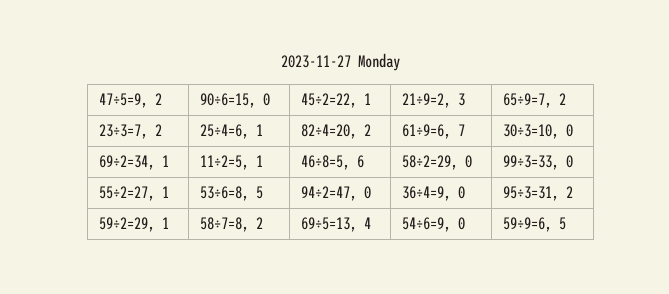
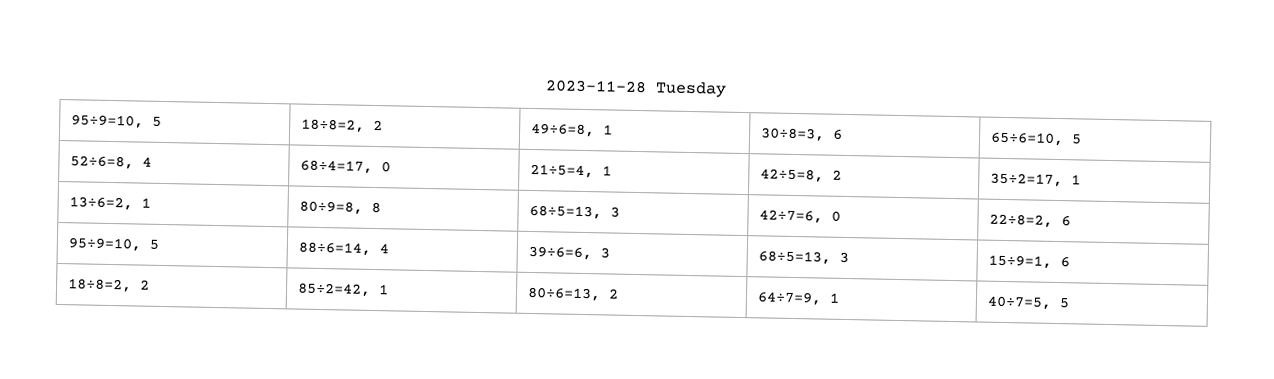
[281,53,400,71] [98,93,162,108] [199,93,270,108] [300,93,371,108] [401,93,465,108] [502,93,566,108] [98,124,162,139] [199,124,263,139] [300,124,371,139] [401,124,465,139] [502,124,573,139] [98,155,169,170] [199,155,263,170] [300,155,364,170] [401,155,472,170] [502,155,573,170] [98,186,169,201] [199,186,263,201] [300,186,371,201] [401,186,465,201] [502,186,573,201] [98,217,169,232] [199,217,263,232] [300,217,371,232] [401,217,465,232] [502,217,552,232] 2023-11-27 Monday // 47÷5=9, 2 | 90÷6=15, 0 | 45÷2=22, 1 | 21÷9=2, 3 | 65÷9=7, 2 // 23÷3=7, 2 | 25÷4=6, 1 | 82÷4=20, 2 | 61÷9=6, 7 | 30÷3=10, 0 // 69÷2=34, 1 | 11÷2=5, 1 | 46÷8=5, 6 | 58÷2=29, 0 | 99÷3=33, 0 // 55÷2=27, 1 | 53÷6=8, 5 | 94÷2=47, 0 | 36÷4=9, 0 | 95÷3=31, 2 // 59÷2=29, 1 | 58÷7=8, 2 | 69÷5=13, 4 | 54÷6=9, 0 | 59÷9=6, -> [545,79,727,98] [70,114,162,129] [300,118,383,133] [529,122,613,138] [759,127,843,142] [989,131,1082,147] [69,155,152,170] [299,159,391,174] [529,163,612,179] [759,168,842,183] [989,172,1081,188] [68,196,151,211] [298,200,381,215] [528,204,620,220] [758,209,841,224] [988,213,1071,228] [67,237,159,252] [297,241,389,256] [527,245,610,261] [757,250,849,265] [987,254,1070,269] [66,278,150,293] [296,282,389,297] [526,286,619,302] [756,291,840,306] [986,295,1052,310] 2023-11-28 Tuesday // 95÷9=10, 5 | 18÷8=2, 2 | 49÷6=8, 1 | 30÷8=3, 6 | 65÷6=10, 5 // 52÷6=8, 4 | 68÷4=17, 0 | 21÷5=4, 1 | 42÷5=8, 2 | 35÷2=17, 1 // 13÷6=2, 1 | 80÷9=8, 8 | 68÷5=13, 3 | 42÷7=6, 0 | 22÷8=2, 6 // 95÷9=10, 5 | 88÷6=14, 4 | 39÷6=6, 3 | 68÷5=13, 3 | 15÷9=1, 6 // 18÷8=2, 2 | 85÷2=42, 1 | 80÷6=13, 2 | 64÷7=9, 1 | 40÷7=5,

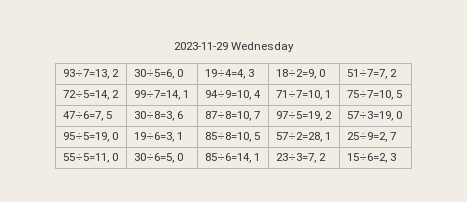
[545,79,727,98] [70,114,162,129] [300,118,383,133] [529,122,613,138] [759,127,843,142] [989,131,1082,147] [69,155,152,170] [299,159,391,174] [529,163,612,179] [759,168,842,183] [989,172,1081,188] [68,196,151,211] [298,200,381,215] [528,204,620,220] [758,209,841,224] [988,213,1071,228] [67,237,159,252] [297,241,389,256] [527,245,610,261] [757,250,849,265] [987,254,1070,269] [66,278,150,293] [296,282,389,297] [526,286,619,302] [756,291,840,306] [986,295,1070,310] 2023-11-28 Tuesday // 95÷9=10, 5 | 18÷8=2, 2 | 49÷6=8, 1 | 30÷8=3, 6 | 65÷6=10, 5 // 52÷6=8, 4 | 68÷4=17, 0 | 21÷5=4, 1 | 42÷5=8, 2 | 35÷2=17, 1 // 13÷6=2, 1 | 80÷9=8, 8 | 68÷5=13, 3 | 42÷7=6, 0 | 22÷8=2, 6 // 95÷9=10, 5 | 88÷6=14, 4 | 39÷6=6, 3 | 68÷5=13, 3 | 15÷9=1, 6 // 18÷8=2, 2 | 85÷2=42, 1 | 80÷6=13, 2 | 64÷7=9, 1 | 40÷7=5, 5 -> [173,42,295,52] [62,69,120,79] [133,69,184,79] [204,69,255,79] [275,69,326,79] [346,69,398,79] [62,90,120,100] [133,90,190,100] [204,90,262,100] [275,90,332,100] [346,90,403,100] [62,111,113,121] [133,111,184,121] [204,111,261,121] [275,111,333,121] [346,111,403,121] [62,132,119,142] [133,132,184,142] [204,132,261,142] [275,132,332,142] [346,132,397,142] [62,153,119,163] [133,153,184,163] [204,153,261,163] [275,153,327,163] [346,153,397,163] 2023-11-29 Wednesday // 93÷7=13, 2 | 30÷5=6, 0 | 19÷4=4, 3 | 18÷2=9, 0 | 51÷7=7, 2 // 72÷5=14, 2 | 99÷7=14, 1 | 94÷9=10, 4 | 71÷7=10, 1 | 75÷7=10, 5 // 47÷6=7, 5 | 30÷8=3, 6 | 87÷8=10, 7 | 97÷5=19, 2 | 57÷3=19, 0 // 95÷5=19, 0 | 19÷6=3, 1 | 85÷8=10, 5 | 57÷2=28, 1 | 25÷9=2, 7 // 55÷5=11, 0 | 30÷6=5, 0 | 85÷6=14, 1 | 23÷3=7, 2 | 15÷6=2, 3

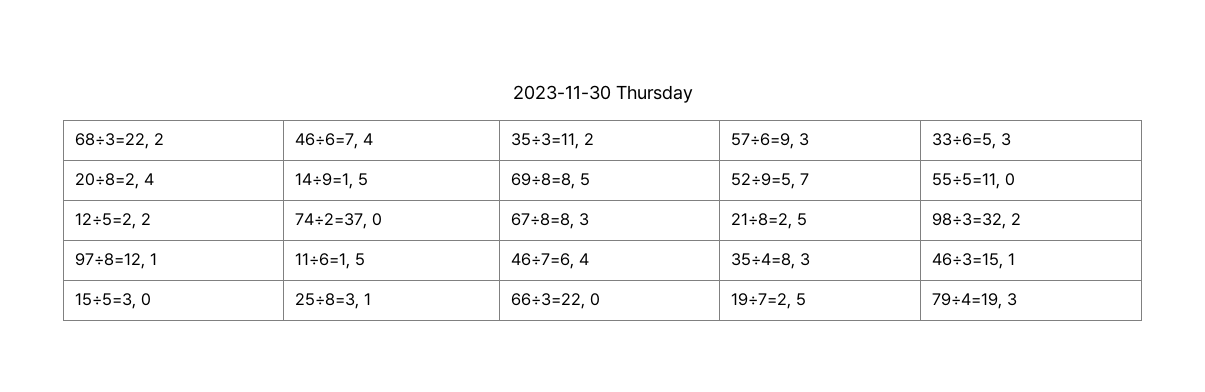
[173,42,295,52] [62,69,120,79] [133,69,184,79] [204,69,255,79] [275,69,326,79] [346,69,398,79] [62,90,120,100] [133,90,190,100] [204,90,262,100] [275,90,332,100] [346,90,403,100] [62,111,113,121] [133,111,184,121] [204,111,261,121] [275,111,333,121] [346,111,403,121] [62,132,119,142] [133,132,184,142] [204,132,261,142] [275,132,332,142] [346,132,397,142] [62,153,119,163] [133,153,184,163] [204,153,261,163] [275,153,327,163] [346,153,387,163] 2023-11-29 Wednesday // 93÷7=13, 2 | 30÷5=6, 0 | 19÷4=4, 3 | 18÷2=9, 0 | 51÷7=7, 2 // 72÷5=14, 2 | 99÷7=14, 1 | 94÷9=10, 4 | 71÷7=10, 1 | 75÷7=10, 5 // 47÷6=7, 5 | 30÷8=3, 6 | 87÷8=10, 7 | 97÷5=19, 2 | 57÷3=19, 0 // 95÷5=19, 0 | 19÷6=3, 1 | 85÷8=10, 5 | 57÷2=28, 1 | 25÷9=2, 7 // 55÷5=11, 0 | 30÷6=5, 0 | 85÷6=14, 1 | 23÷3=7, 2 | 15÷6=2, -> [512,85,693,103] [75,133,164,149] [295,133,373,149] [511,133,594,149] [731,133,809,149] [932,133,1011,149] [75,173,154,189] [295,173,368,189] [511,173,590,189] [731,173,809,189] [932,173,1015,189] [75,213,151,229] [295,213,382,229] [511,213,589,229] [731,213,807,229] [932,213,1021,229] [75,253,157,269] [295,253,365,269] [511,253,589,269] [731,253,810,269] [932,253,1015,269] [75,293,151,309] [295,293,371,309] [511,293,600,309] [731,293,806,309] [932,293,1003,309] 2023-11-30 Thursday // 68÷3=22, 2 | 46÷6=7, 4 | 35÷3=11, 2 | 57÷6=9, 3 | 33÷6=5, 3 // 20÷8=2, 4 | 14÷9=1, 5 | 69÷8=8, 5 | 52÷9=5, 7 | 55÷5=11, 0 // 12÷5=2, 2 | 74÷2=37, 0 | 67÷8=8, 3 | 21÷8=2, 5 | 98÷3=32, 2 // 97÷8=12, 1 | 11÷6=1, 5 | 46÷7=6, 4 | 35÷4=8, 3 | 46÷3=15, 1 // 15÷5=3, 0 | 25÷8=3, 1 | 66÷3=22, 0 | 19÷7=2, 5 | 79÷4=19,

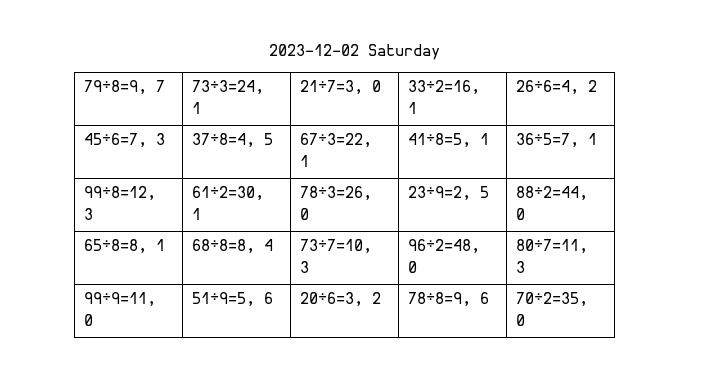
[512,85,693,103] [75,133,164,149] [295,133,373,149] [511,133,594,149] [731,133,809,149] [932,133,1011,149] [75,173,154,189] [295,173,368,189] [511,173,590,189] [731,173,809,189] [932,173,1015,189] [75,213,151,229] [295,213,382,229] [511,213,589,229] [731,213,807,229] [932,213,1021,229] [75,253,157,269] [295,253,365,269] [511,253,589,269] [731,253,810,269] [932,253,1015,269] [75,293,151,309] [295,293,371,309] [511,293,600,309] [731,293,806,309] [932,293,1017,309] 2023-11-30 Thursday // 68÷3=22, 2 | 46÷6=7, 4 | 35÷3=11, 2 | 57÷6=9, 3 | 33÷6=5, 3 // 20÷8=2, 4 | 14÷9=1, 5 | 69÷8=8, 5 | 52÷9=5, 7 | 55÷5=11, 0 // 12÷5=2, 2 | 74÷2=37, 0 | 67÷8=8, 3 | 21÷8=2, 5 | 98÷3=32, 2 // 97÷8=12, 1 | 11÷6=1, 5 | 46÷7=6, 4 | 35÷4=8, 3 | 46÷3=15, 1 // 15÷5=3, 0 | 25÷8=3, 1 | 66÷3=22, 0 | 19÷7=2, 5 | 79÷4=19, 3 -> [269,44,440,60] [84,80,166,95] [192,80,265,95] [192,102,202,114] [300,80,382,95] [408,80,481,95] [408,102,418,114] [516,80,598,95] [84,133,166,148] [192,133,274,148] [300,133,373,148] [300,155,310,167] [408,133,490,148] [516,133,598,148] [84,186,157,201] [84,208,94,220] [192,186,265,201] [192,208,202,220] [300,186,373,201] [300,208,310,220] [408,186,490,201] [516,186,589,201] [516,208,526,220] [84,239,166,254] [192,239,274,254] [300,239,373,254] [300,261,310,273] [408,239,481,254] [408,261,418,273] [516,239,589,254] [516,261,526,273] [84,292,157,307] [84,314,94,326] [192,292,274,307] [300,292,382,307] [408,292,490,307] [516,292,589,307] [516,314,526,326] 2023-12-02 Saturday // 79÷8=9, 7 | 73÷3=24, 1 | 21÷7=3, 0 | 33÷2=16, 1 | 26÷6=4, 2 // 45÷6=7, 3 | 37÷8=4, 5 | 67÷3=22, 1 | 41÷8=5, 1 | 36÷5=7, 1 // 99÷8=12, 3 | 61÷2=30, 1 | 78÷3=26, 0 | 23÷9=2, 5 | 88÷2=44, 0 // 65÷8=8, 1 | 68÷8=8, 4 | 73÷7=10, 3 | 96÷2=48, 0 | 80÷7=11, 3 // 99÷9=11, 0 | 51÷9=5, 6 | 20÷6=3, 2 | 78÷8=9, 6 | 70÷2=35, 0

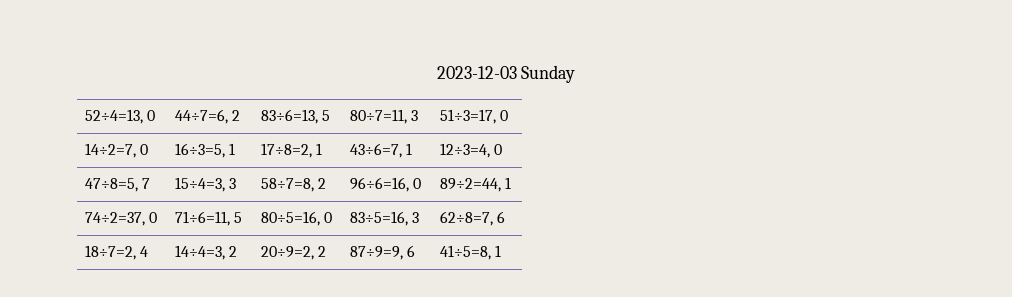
[269,44,440,60] [84,80,166,95] [192,80,265,95] [192,102,202,114] [300,80,382,95] [408,80,481,95] [408,102,418,114] [516,80,598,95] [84,133,166,148] [192,133,274,148] [300,133,373,148] [300,155,310,167] [408,133,490,148] [516,133,598,148] [84,186,157,201] [84,208,94,220] [192,186,265,201] [192,208,202,220] [300,186,373,201] [300,208,310,220] [408,186,490,201] [516,186,589,201] [516,208,526,220] [84,239,166,254] [192,239,274,254] [300,239,373,254] [300,261,310,273] [408,239,481,254] [408,261,418,273] [516,239,589,254] [516,261,526,273] [84,292,157,307] [84,314,94,326] [192,292,274,307] [300,292,382,307] [408,292,490,307] [516,292,589,307] [516,314,526,326] 2023-12-02 Saturday // 79÷8=9, 7 | 73÷3=24, 1 | 21÷7=3, 0 | 33÷2=16, 1 | 26÷6=4, 2 // 45÷6=7, 3 | 37÷8=4, 5 | 67÷3=22, 1 | 41÷8=5, 1 | 36÷5=7, 1 // 99÷8=12, 3 | 61÷2=30, 1 | 78÷3=26, 0 | 23÷9=2, 5 | 88÷2=44, 0 // 65÷8=8, 1 | 68÷8=8, 4 | 73÷7=10, 3 | 96÷2=48, 0 | 80÷7=11, 3 // 99÷9=11, 0 | 51÷9=5, 6 | 20÷6=3, 2 | 78÷8=9, 6 | 70÷2=35, 0 -> [436,65,576,83] [84,109,156,124] [174,109,241,124] [260,109,331,124] [349,109,419,124] [439,109,509,124] [84,143,149,158] [174,143,236,158] [260,143,323,158] [349,143,413,158] [439,143,503,158] [84,178,151,192] [174,177,237,192] [260,178,327,192] [349,177,422,192] [439,177,512,192] [84,212,158,226] [174,211,243,226] [260,211,333,226] [349,211,420,226] [439,211,506,226] [84,245,149,260] [174,245,238,260] [260,246,327,260] [349,245,416,260] [439,245,502,260] 2023-12-03 Sunday // 52÷4=13, 0 | 44÷7=6, 2 | 83÷6=13, 5 | 80÷7=11, 3 | 51÷3=17, 0 // 14÷2=7, 0 | 16÷3=5, 1 | 17÷8=2, 1 | 43÷6=7, 1 | 12÷3=4, 0 // 47÷8=5, 7 | 15÷4=3, 3 | 58÷7=8, 2 | 96÷6=16, 0 | 89÷2=44, 1 // 74÷2=37, 0 | 71÷6=11, 5 | 80÷5=16, 0 | 83÷5=16, 3 | 62÷8=7, 6 // 18÷7=2, 4 | 14÷4=3, 2 | 20÷9=2, 2 | 87÷9=9, 6 | 41÷5=8, 1

